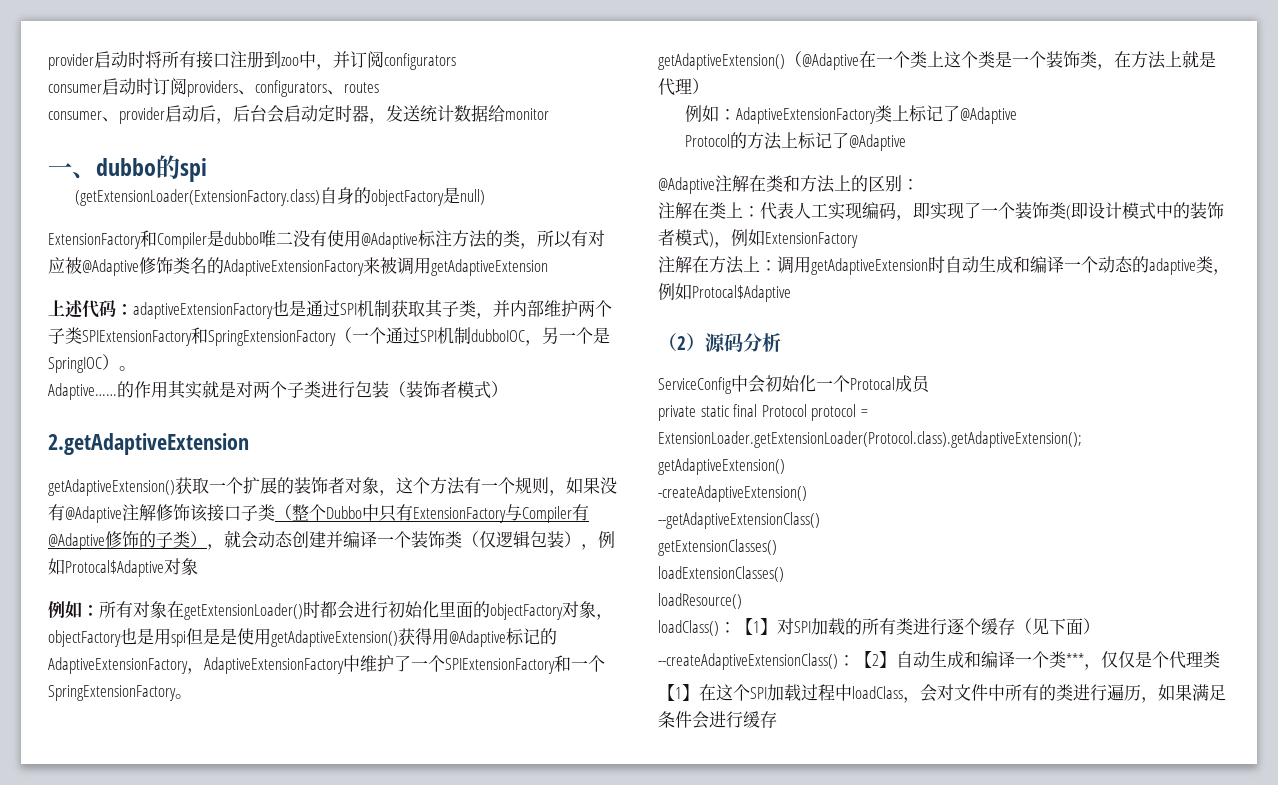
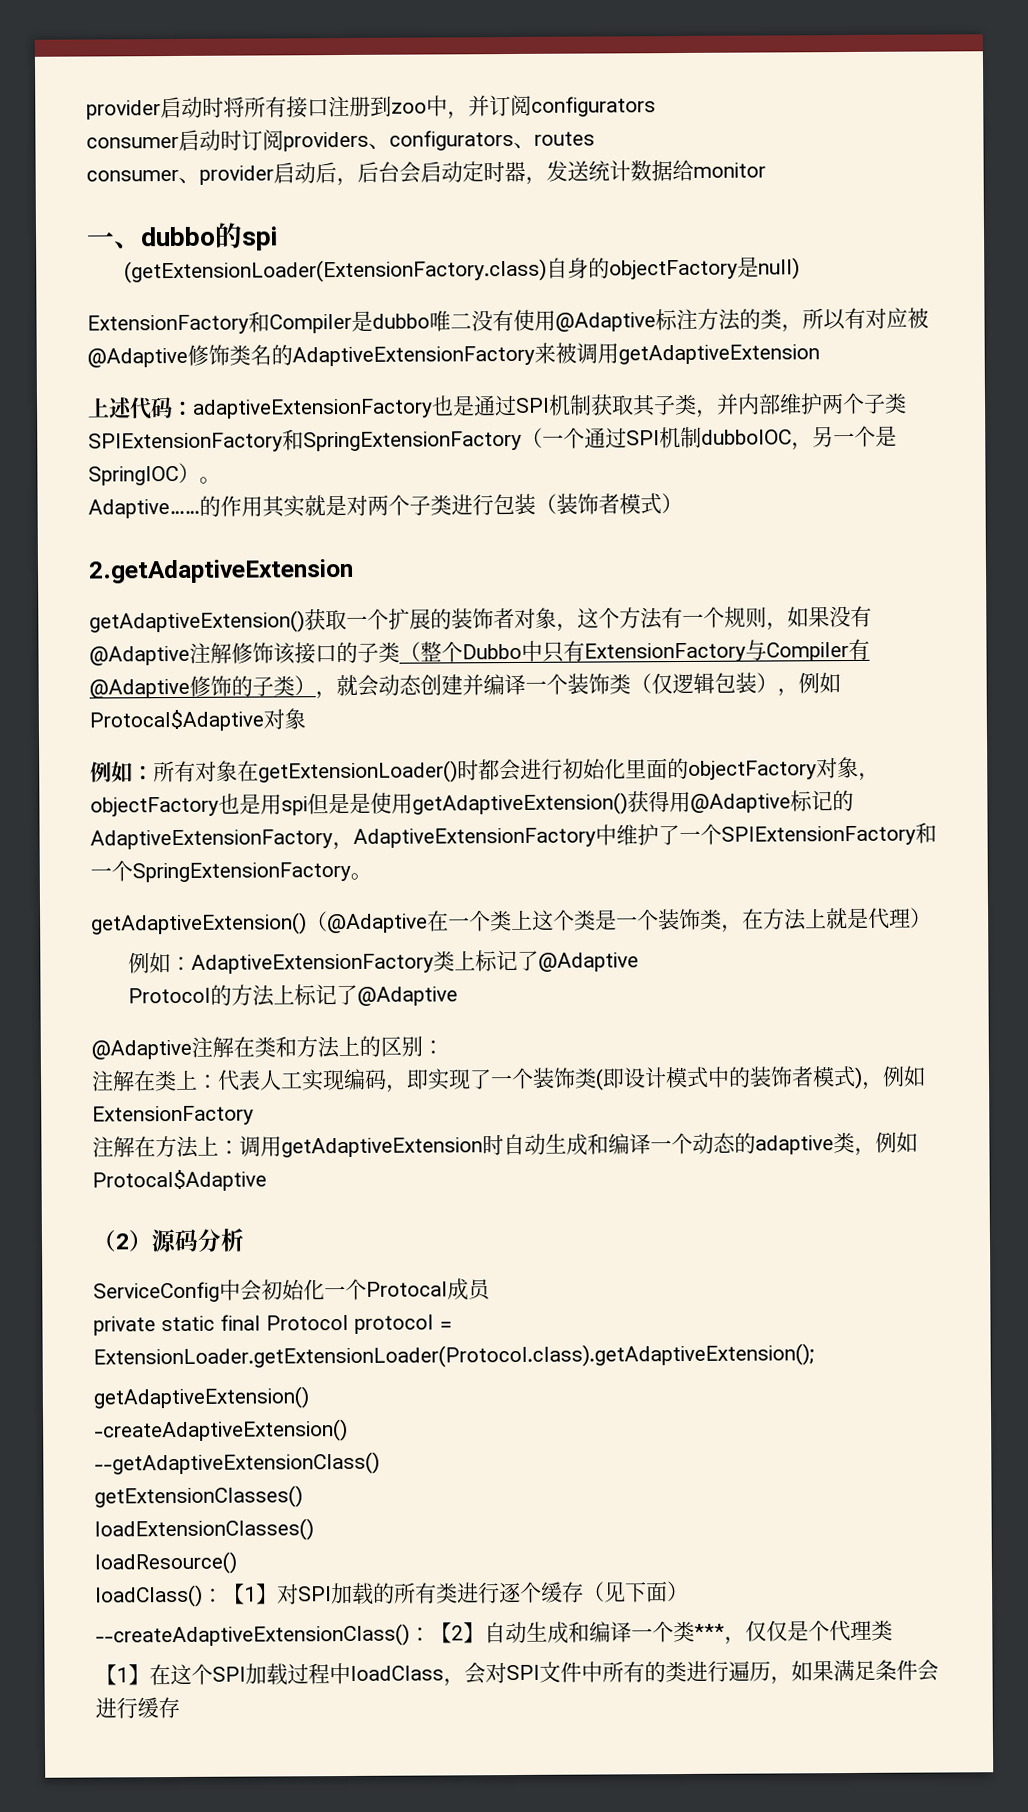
(241, 513) none -> [336,641,358,664] 的
(954, 692) none -> [506,1664,540,1681] SPI

